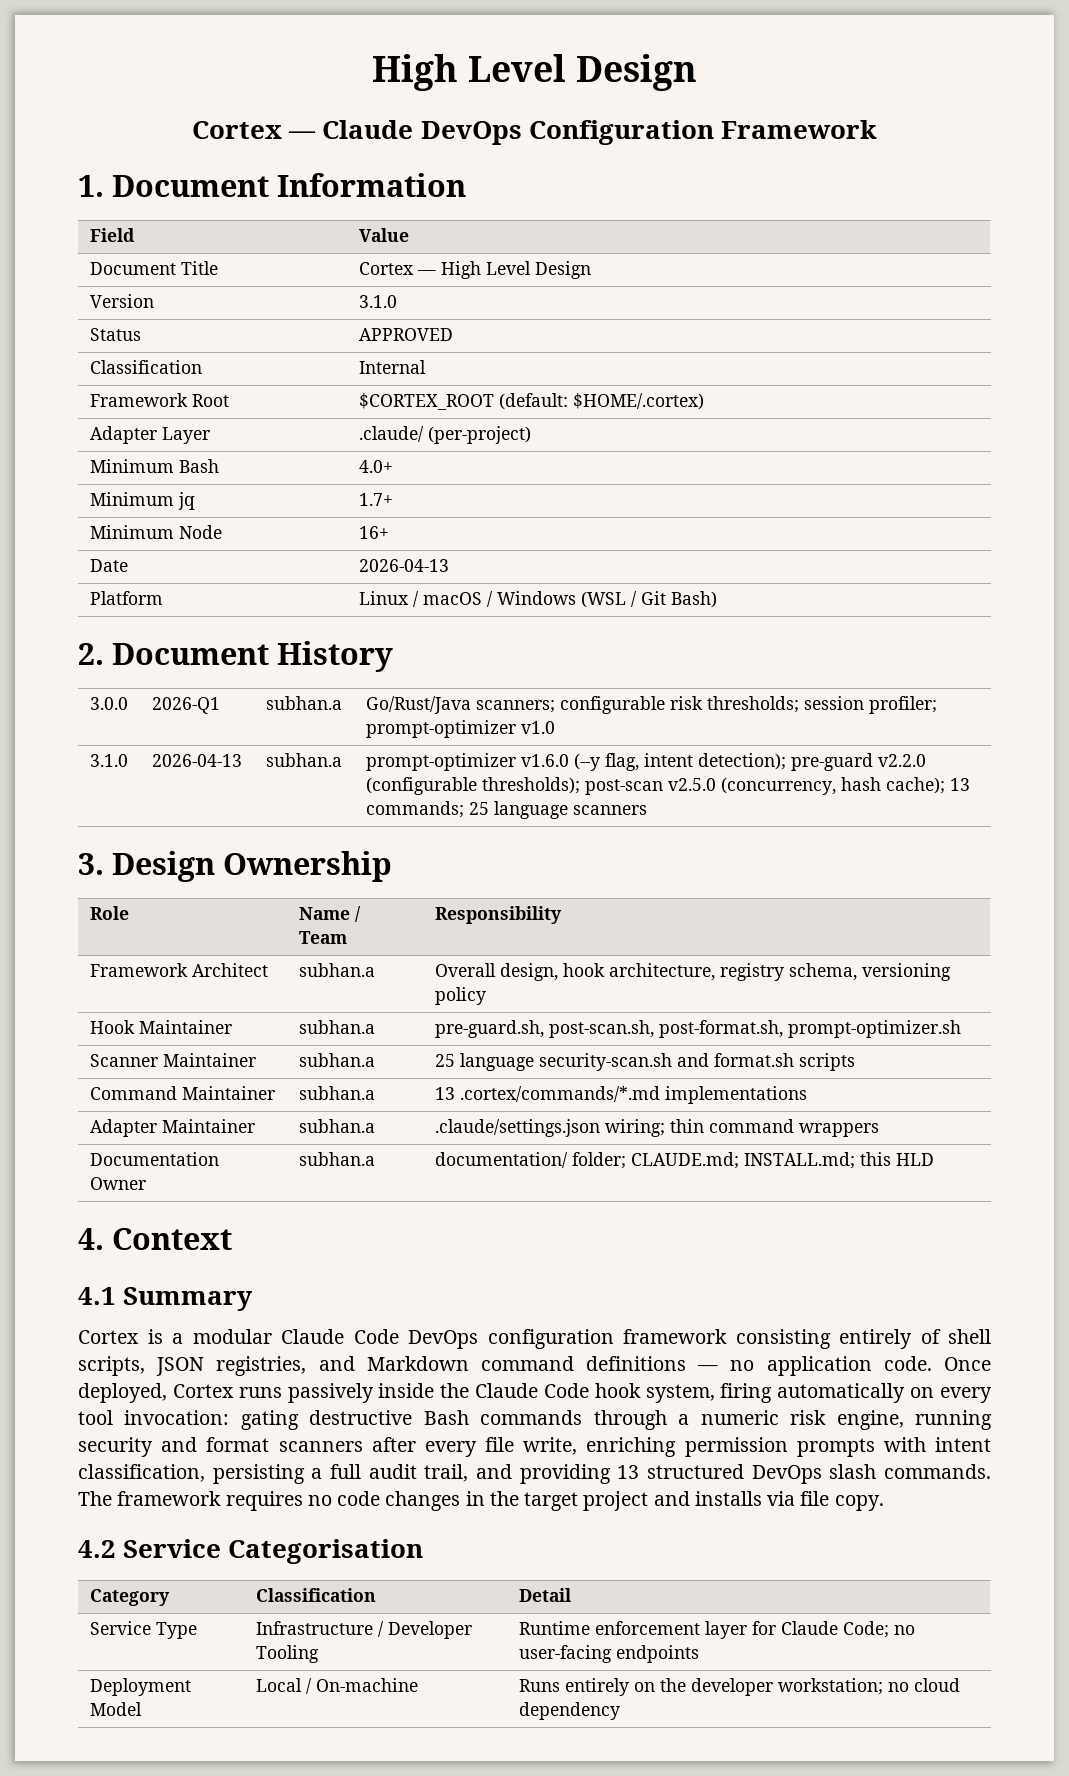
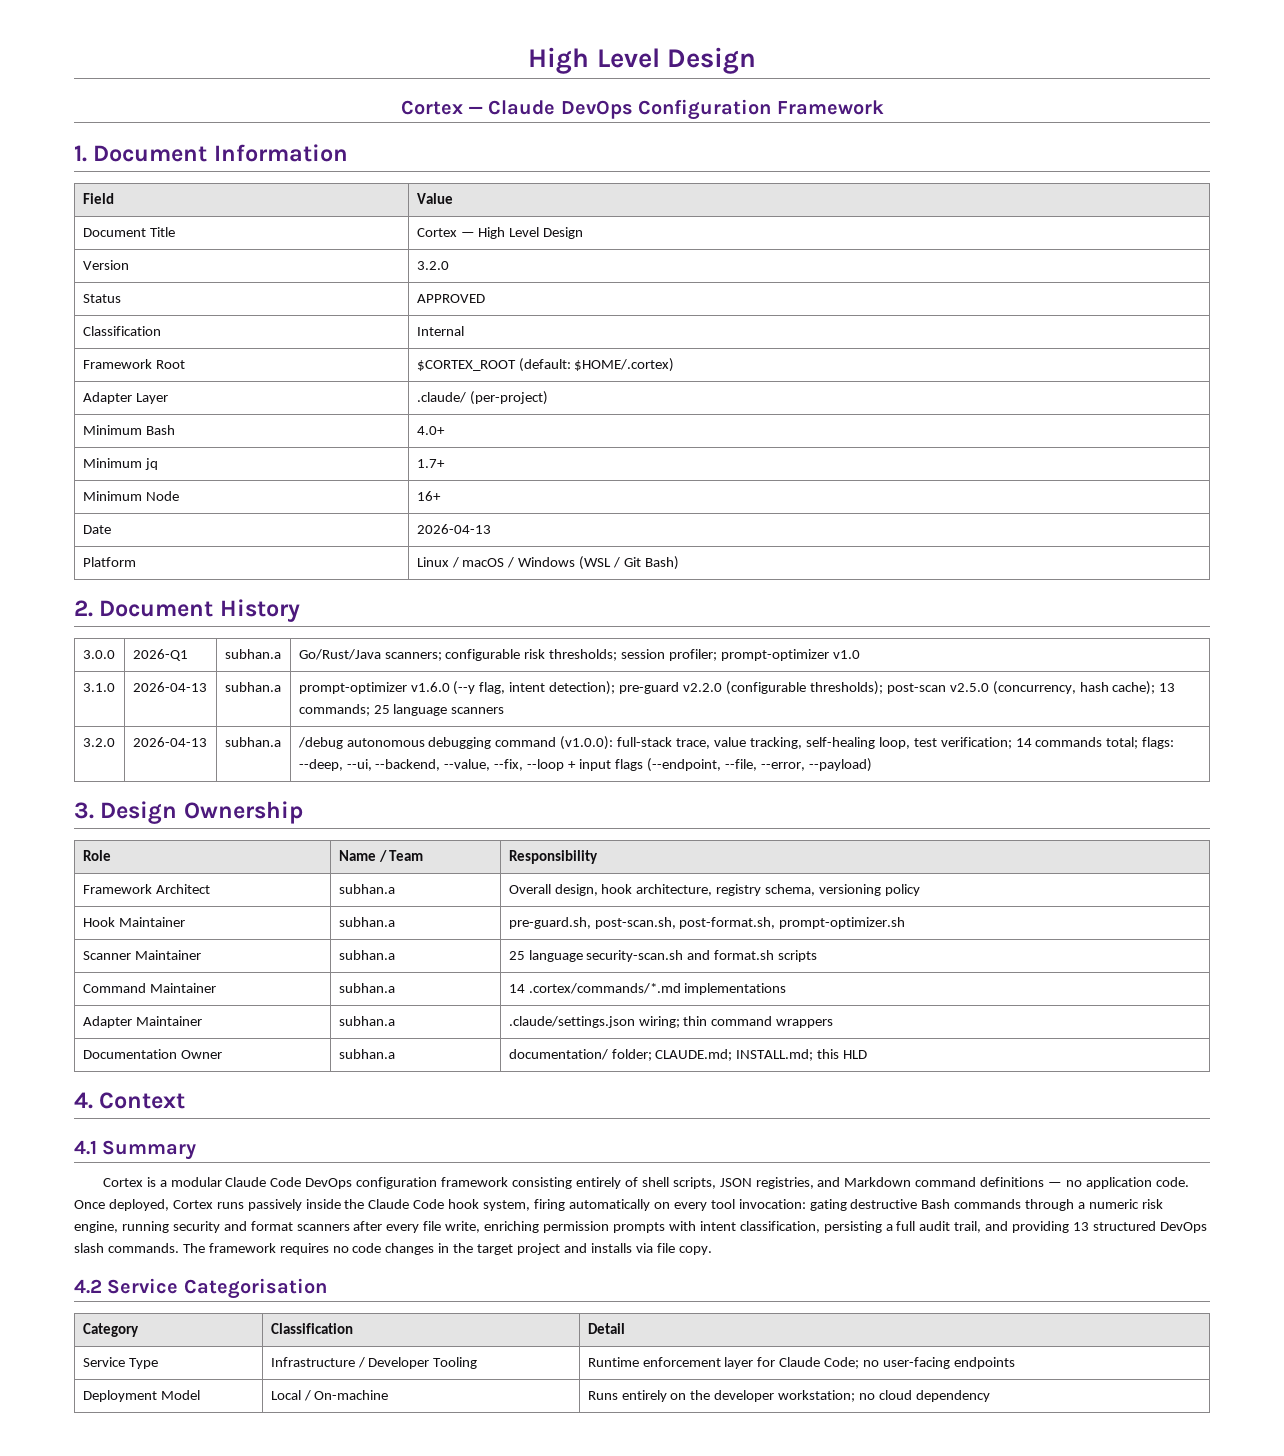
[358,295,397,308] 3.1.0 -> [416,261,449,270] 3.2.0
(647, 810) none -> [82,738,115,747] [132,737,207,747] [224,737,281,747] [297,736,1175,750] [298,758,872,772] // 3.2.0 | 2026-04-13 | subhan.a | /debug autonomous debugging command (v1.0.0): full-stack trace, value tracking, self-healing loop, test verification; 14 commands total; flags: --deep, --ui, --backend, --value, --fix, --loop + input flags (--endpoint, --file, --error, --payload)
[434,1087,455,1100] 13 -> [508,984,525,993] 14

